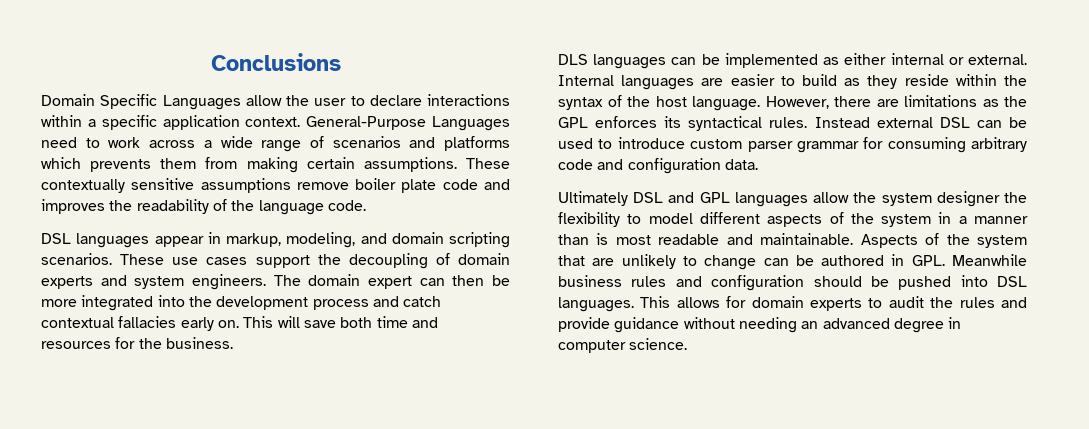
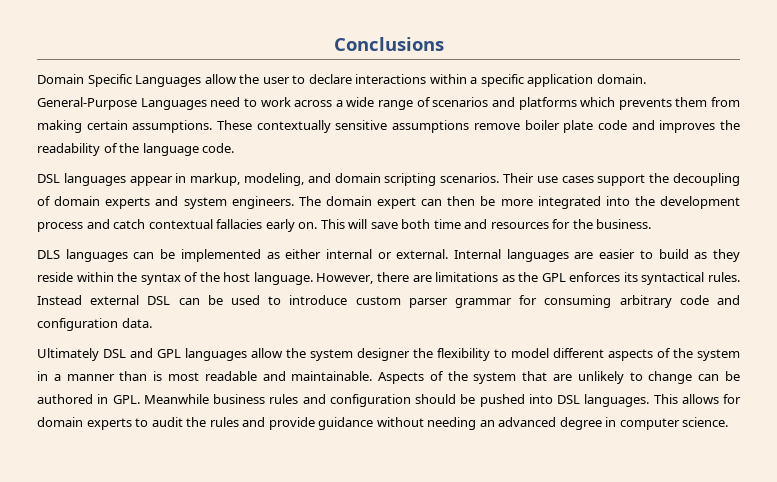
[245,117,301,127] context. -> [596,74,646,84] domain.
[120,254,165,265] These -> [503,173,534,183] Their

